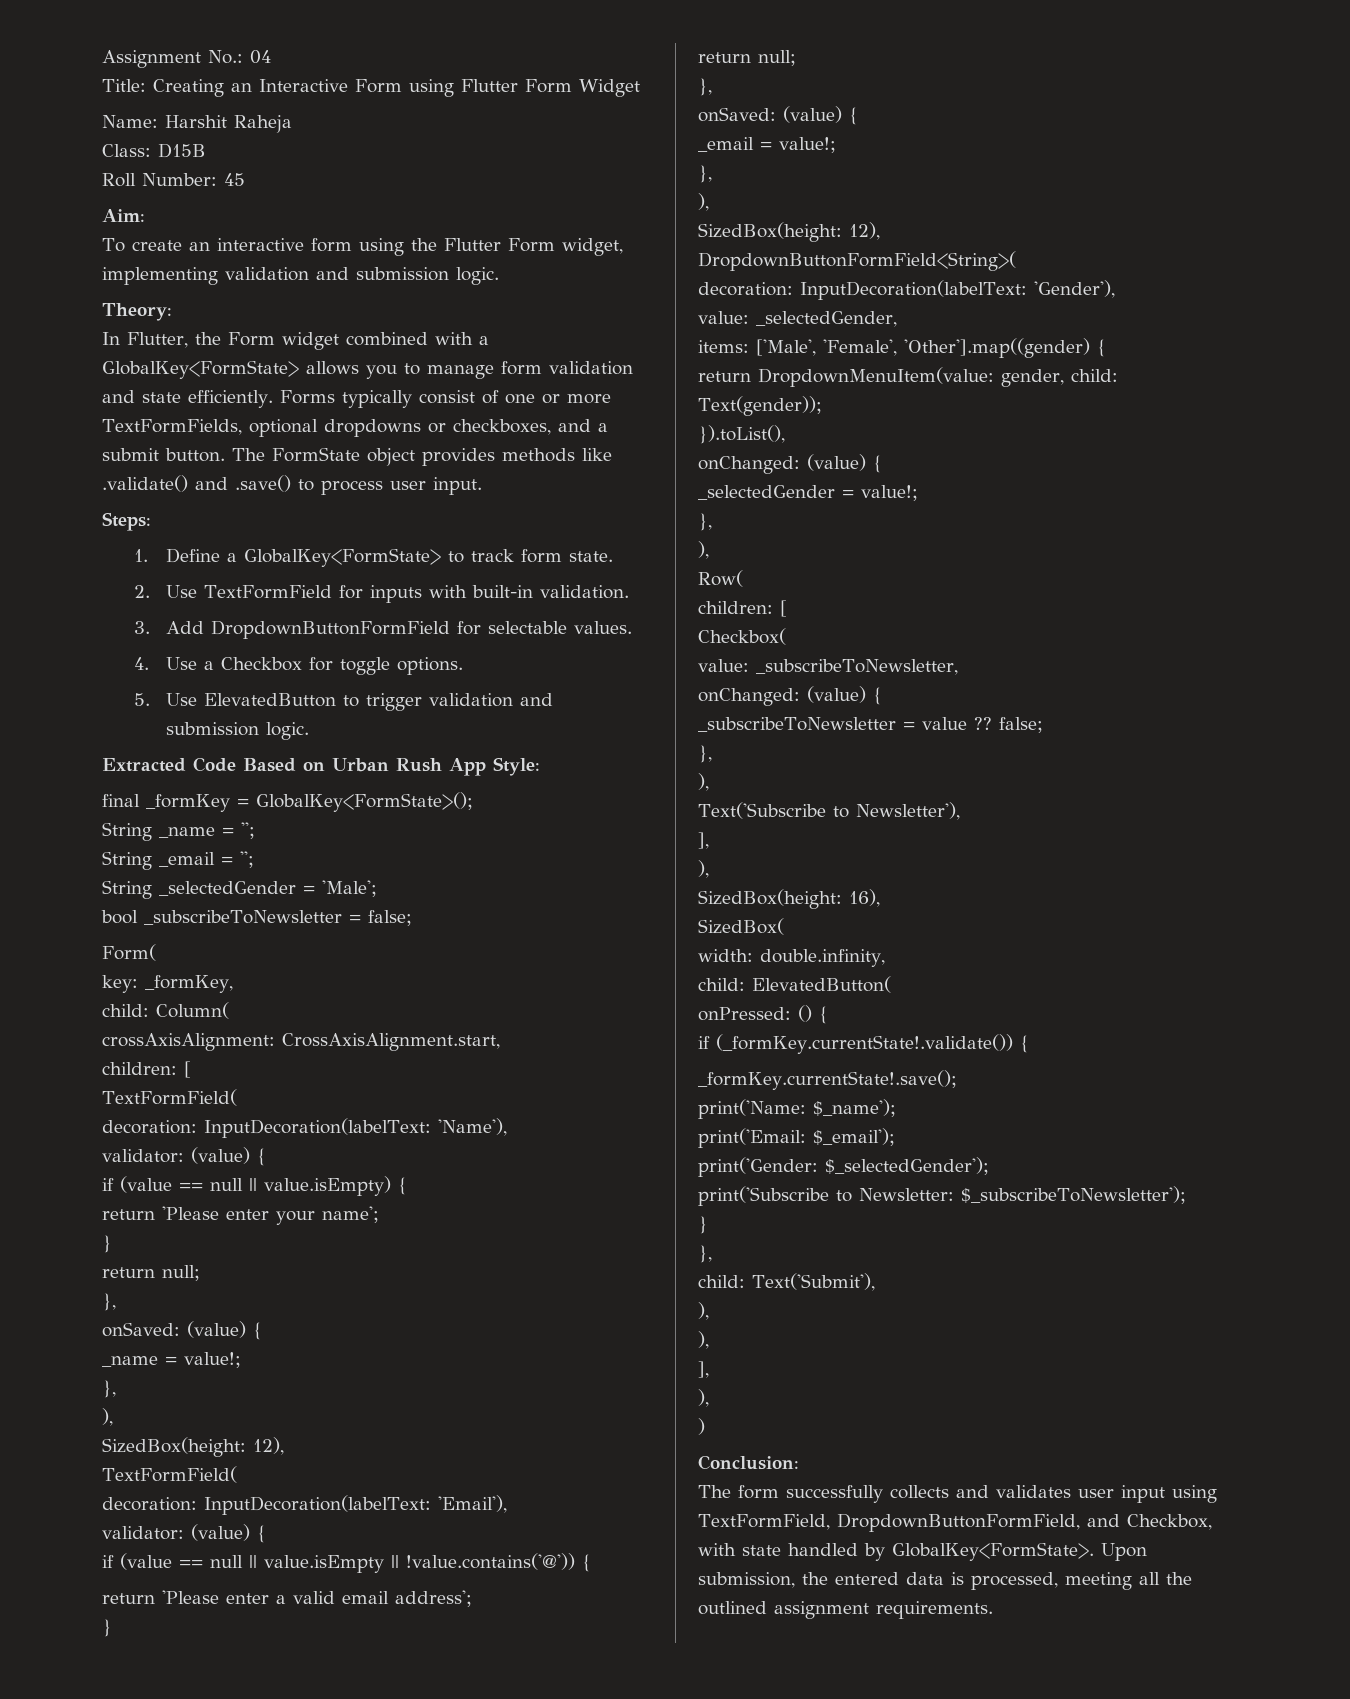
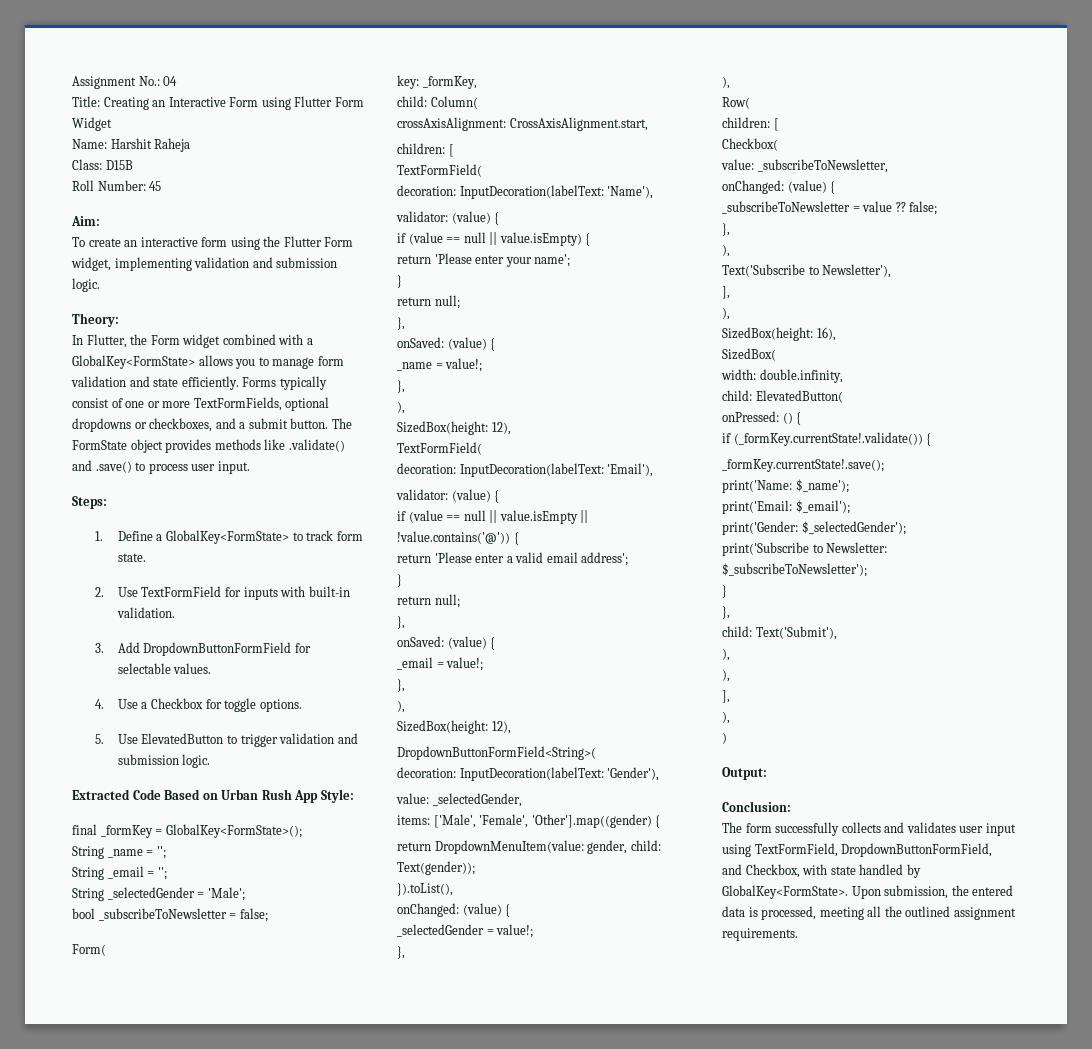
(705, 1426) none -> [722,767,767,780] // Output:

